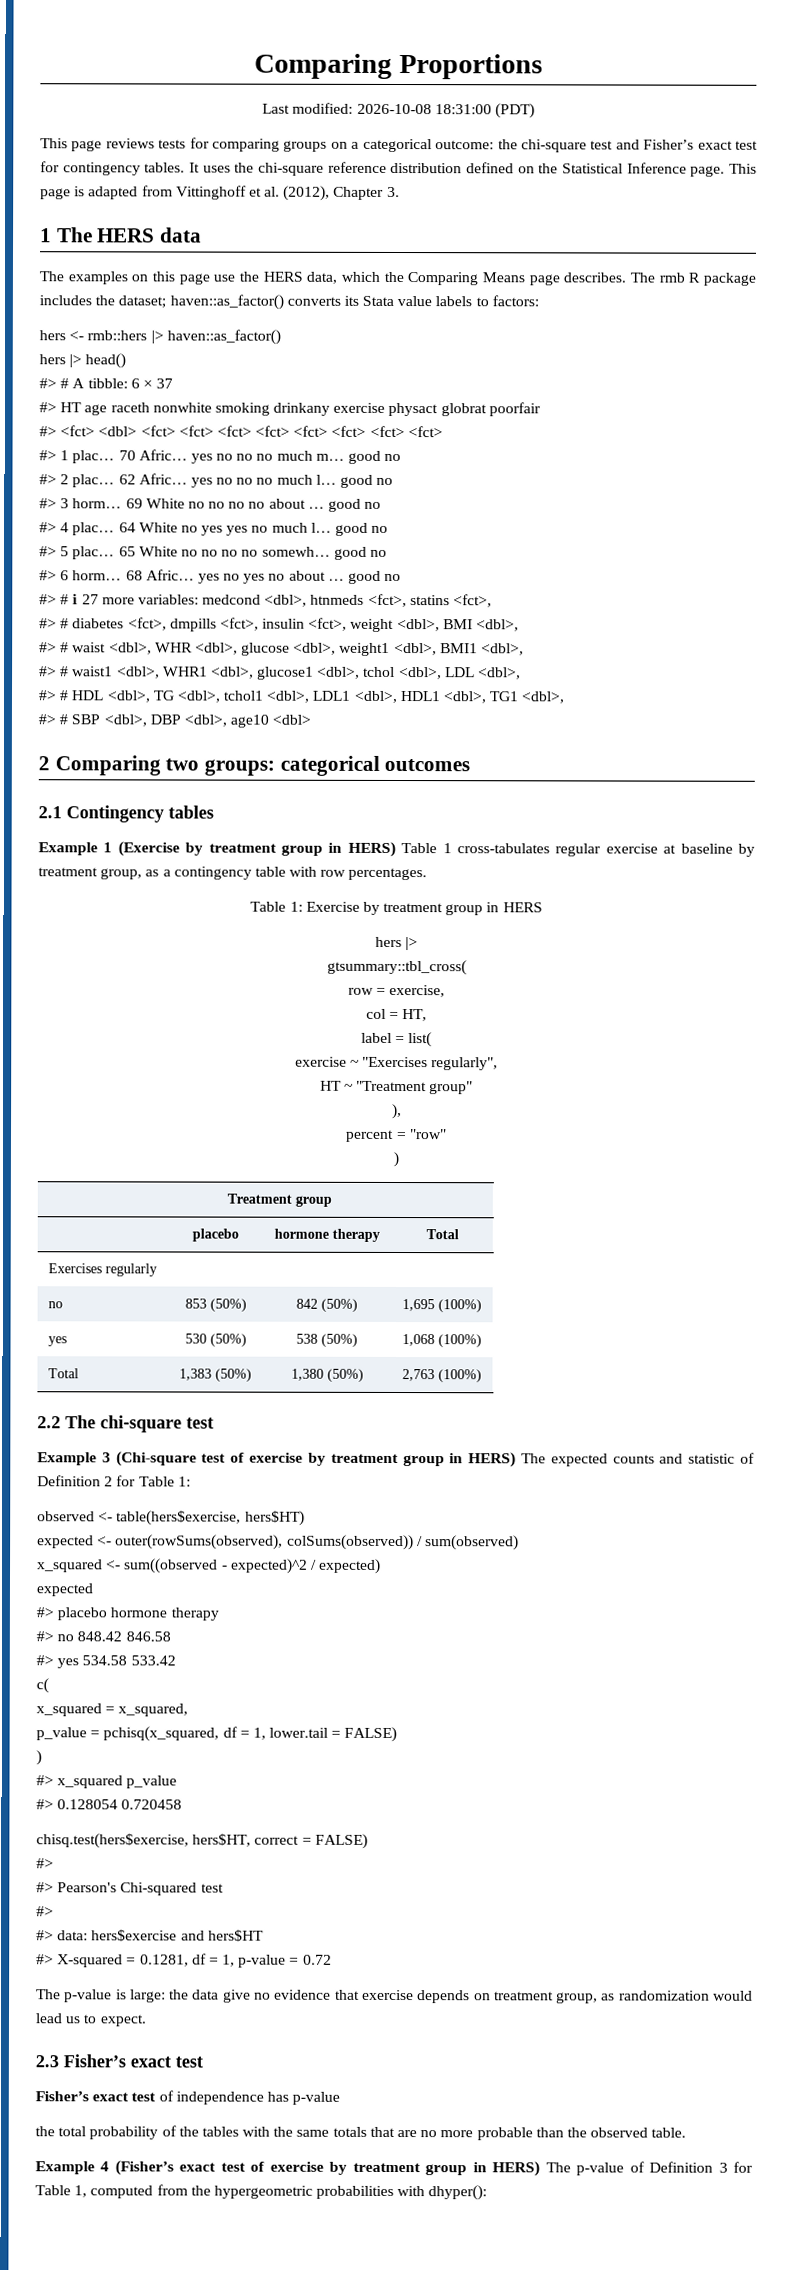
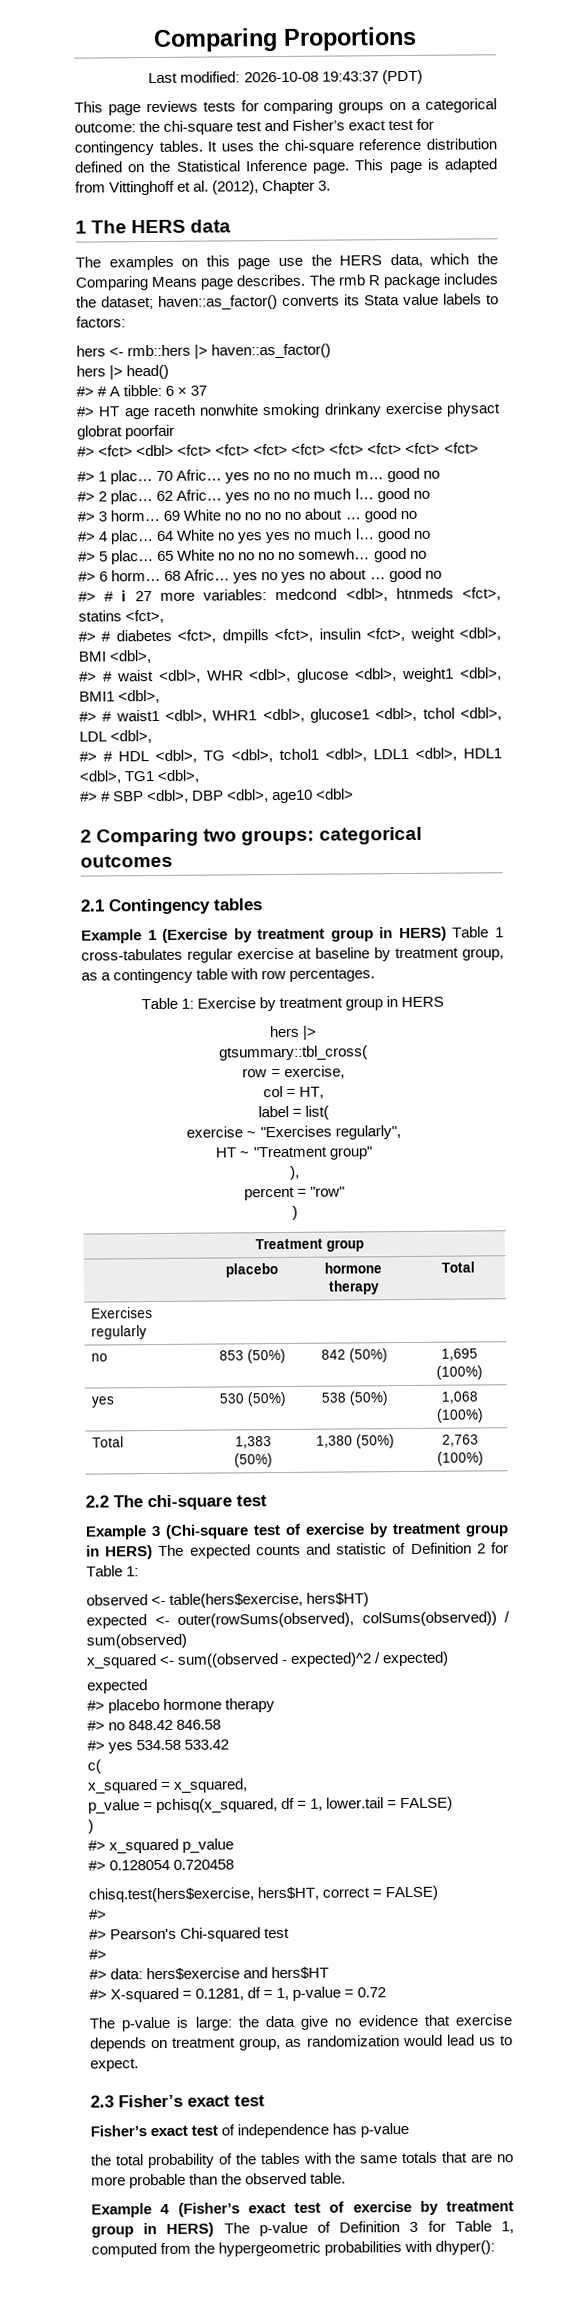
[434,104,492,115] 18:31:00 -> [321,71,379,82] 19:43:37

